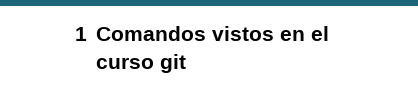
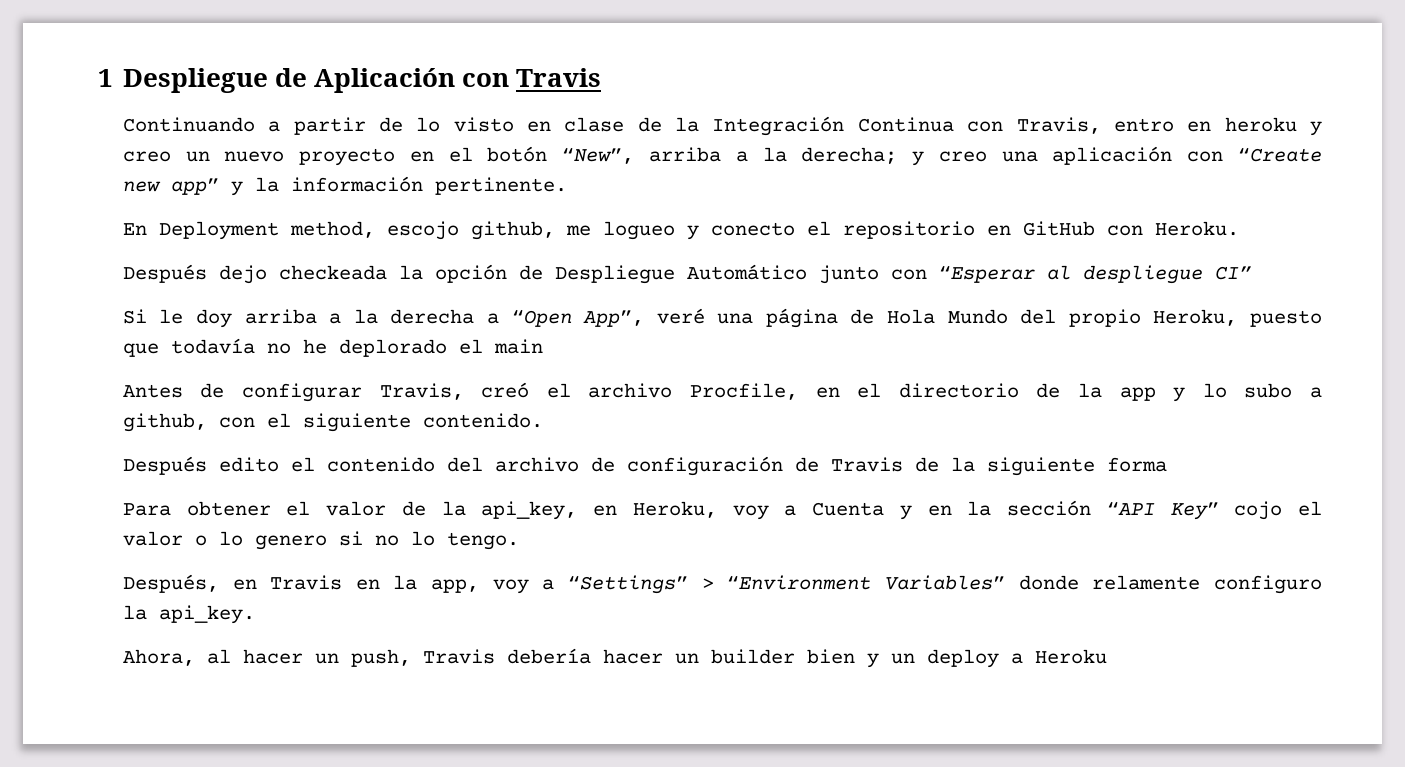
[95,26,329,41] [95,54,186,73] Comandos vistos en el curso git -> [123,68,602,93] [122,116,1323,136] [122,146,1322,166] [122,176,567,196] [122,221,1239,240] [122,264,1251,284] [122,308,1323,328] [122,338,543,357] [122,382,1323,402] [122,413,543,432] [122,456,1167,476] [122,500,1322,520] [122,531,519,550] [122,574,1322,594] [122,605,255,624] [122,648,1107,668] Despliegue de Aplicación con Travis // Continuando a partir de lo visto en clase de la Integración Continua con Travis, entro en heroku y creo un nuevo proyecto en el botón “New”, arriba a la derecha; y creo una aplicación con “Create new app” y la información pertinente. // En Deployment method, escojo github, me logueo y conecto el repositorio en GitHub con Heroku. // Después dejo checkeada la opción de Despliegue Automático junto con “Esperar al despliegue CI” // Si le doy arriba a la derecha a “Open App”, veré una página de Hola Mundo del propio Heroku, puesto que todavía no he deplorado el main // Antes de configurar Travis, creó el archivo Procfile, en el directorio de la app y lo subo a github, con el siguiente contenido. // Después edito el contenido del archivo de configuración de Travis de la siguiente forma // Para obtener el valor de la api_key, en Heroku, voy a Cuenta y en la sección “API Key” cojo el valor o lo genero si no lo tengo. // Después, en Travis en la app, voy a “Settings” > “Environment Variables” donde relamente configuro la api_key. // Ahora, al hacer un push, Travis debería hacer un builder bien y un deploy a Heroku

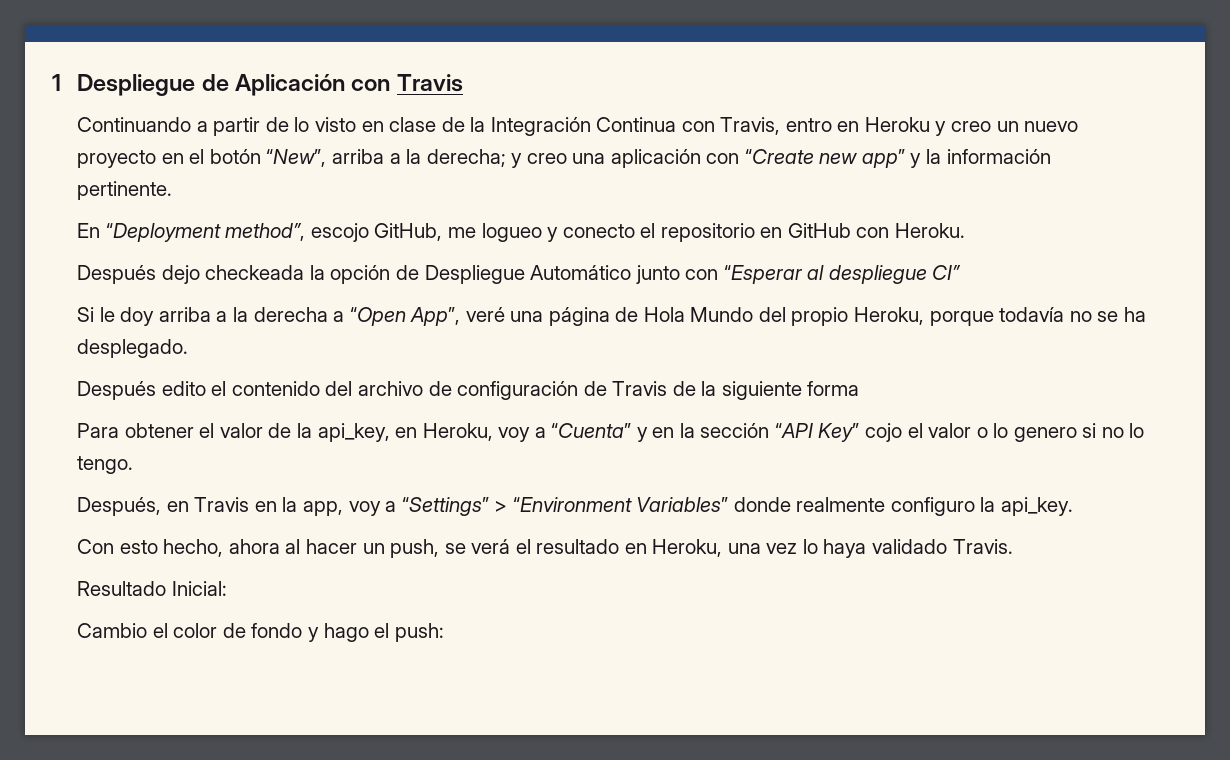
[1224,117,1297,132] heroku -> [864,117,930,132] Heroku
[158,221,555,240] Deployment method, escojo github, -> [105,223,443,242] “Deployment method”, escojo GitHub,
[1250,310,1323,327] [122,338,543,357] [122,382,1323,402] [122,413,543,432] puesto que todavía no he deplorado el main // Antes de configurar Travis, creó el archivo Procfile, en el directorio de la app y lo subo a github, con el siguiente contenido. -> [929,307,1146,326] [77,339,189,358] porque todavía no se ha desplegado.
[812,502,885,516] Cuenta -> [551,423,632,438] “Cuenta”
[1092,575,1201,590] relamente -> [796,497,886,512] realmente
[122,648,1107,668] Ahora, al hacer un push, Travis debería hacer un builder bien y un deploy a Heroku -> [77,539,1013,558] [77,581,227,596] [77,623,444,642] Con esto hecho, ahora al hacer un push, se verá el resultado en Heroku, una vez lo haya validado Travis. // Resultado Inicial: // Cambio el color de fondo y hago el push:

